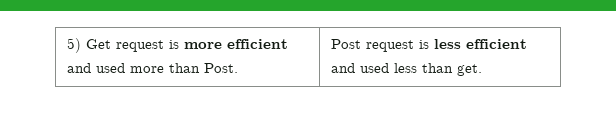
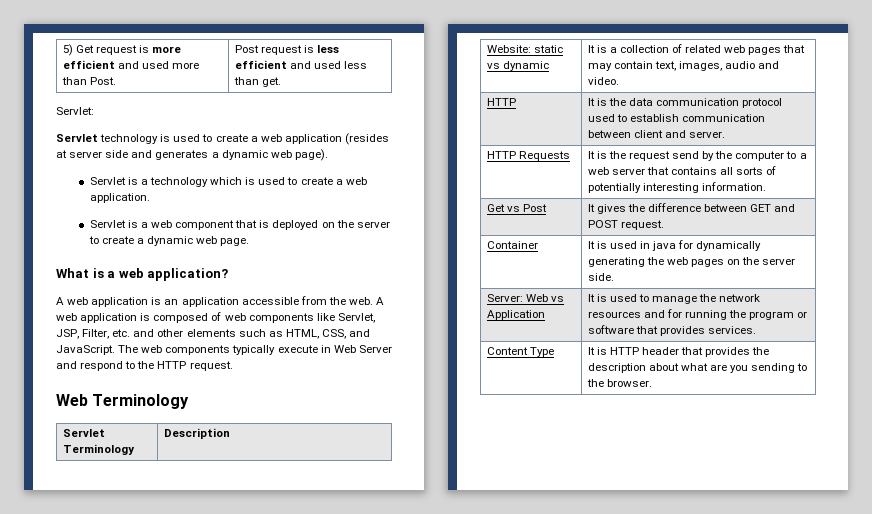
(482, 70) none -> [56,107,94,115] [56,133,389,145] [56,149,328,161] [89,177,367,187] [89,193,150,203] [89,220,390,230] [88,236,250,246] [56,268,229,281] [56,296,385,307] [56,312,375,323] [56,329,371,339] [56,345,392,355] [56,361,233,371] [56,394,190,409] [62,429,105,437] [62,444,135,455] [163,428,230,439] [486,45,563,53] [486,61,549,71] [587,44,806,55] [587,61,780,71] [587,77,619,85] [486,98,516,106] [587,98,783,108] [587,114,765,122] [587,130,725,138] [486,151,570,161] [587,151,807,161] [587,166,777,175] [587,182,766,193] [486,204,547,212] [587,203,796,214] [587,220,664,230] [486,241,538,249] [587,240,762,251] [587,257,796,267] [587,273,614,281] [486,294,564,302] [486,310,545,320] [587,294,761,304] [587,309,808,320] [587,325,756,336] [486,347,554,357] [587,347,770,357] [587,363,808,373] [586,379,652,387] // Servlet: // Servlet technology is used to create a web application (resides at server side and generates a dynamic web page). // Servlet is a technology which is used to create a web application. // Servlet is a web component that is deployed on the server to create a dynamic web page. // What is a web application? // A web application is an application accessible from the web. A web application is composed of web components like Servlet, JSP, Filter, etc. and other elements such as HTML, CSS, and JavaScript. The web components typically execute in Web Server and respond to the HTTP request. // Web Terminology // Servlet Terminology | Description // Website: static vs dynamic | It is a collection of related web pages that may contain text, images, audio and video. // HTTP | It is the data communication protocol used to establish communication between client and server. // HTTP Requests | It is the request send by the computer to a web server that contains all sorts of potentially interesting information. // Get vs Post | It gives the difference between GET and POST request. // Container | It is used in java for dynamically generating the web pages on the server side. // Server: Web vs Application | It is used to manage the network resources and for running the program or software that provides services. // Content Type | It is HTTP header that provides the description about what are you sending to the browser.

